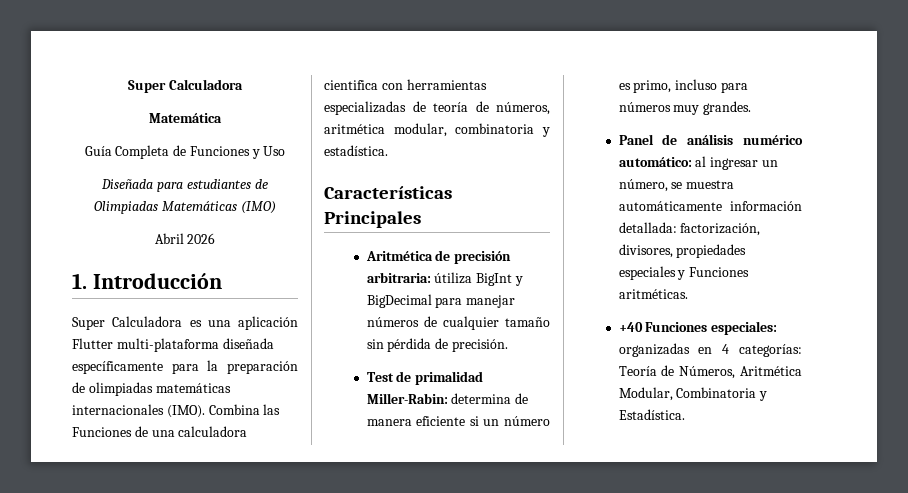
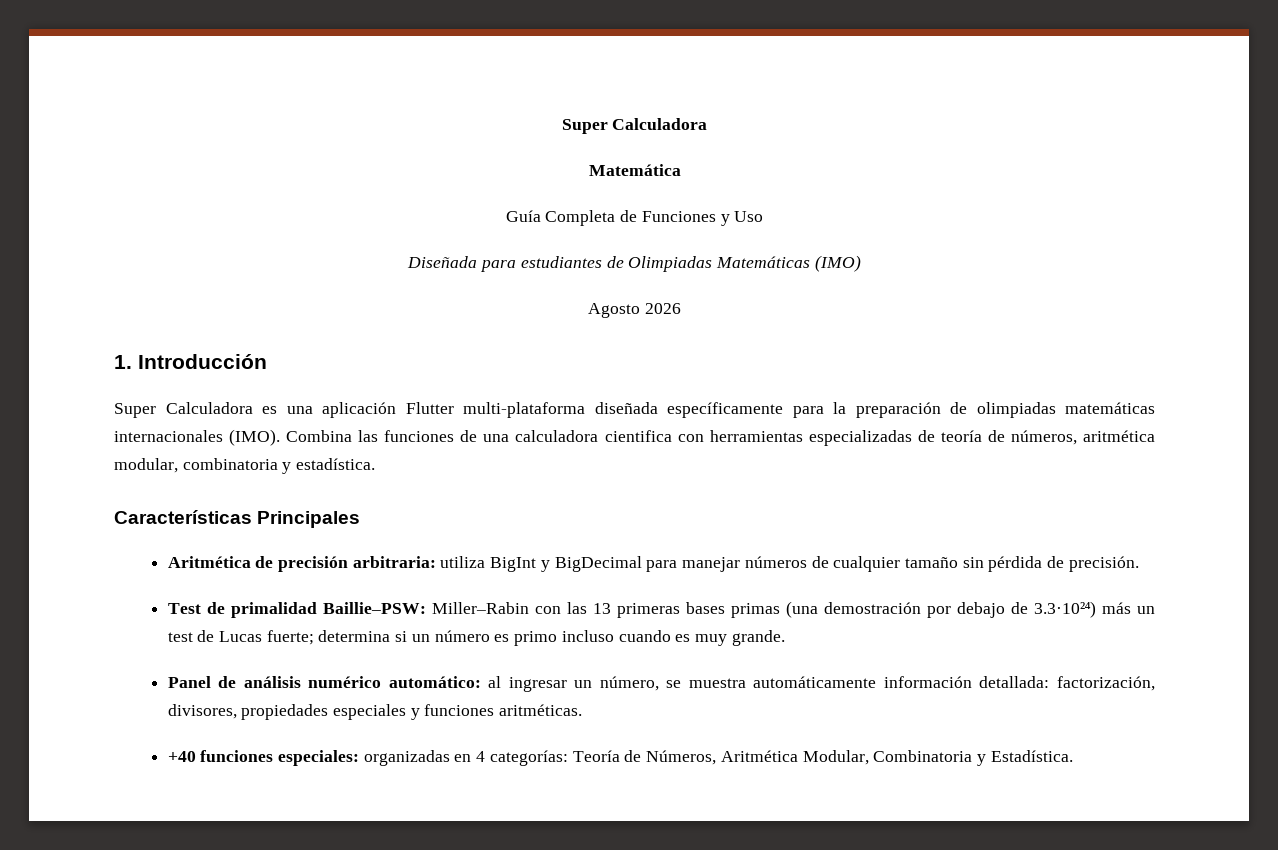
[154,233,184,244] Abril -> [588,303,641,318] Agosto
[72,427,132,437] Funciones -> [384,430,455,442] funciones
[434,272,473,284] útiliza -> [440,556,486,568] utiliza
[366,393,529,404] [366,416,550,426] [618,79,749,93] [618,101,752,115] Miller-Rabin: determina de manera eficiente si un número es primo, incluso para números muy grandes. -> [322,601,1156,618] [167,630,785,646] Baillie–PSW: Miller–Rabin con las 13 primeras bases primas (una demostración por debajo de 3.3·10²⁴) más un test de Lucas fuerte; determina si un número es primo incluso cuando es muy grande.
[689,267,750,277] Funciones -> [424,704,495,716] funciones
[645,322,708,332] Funciones -> [200,750,274,762] funciones

